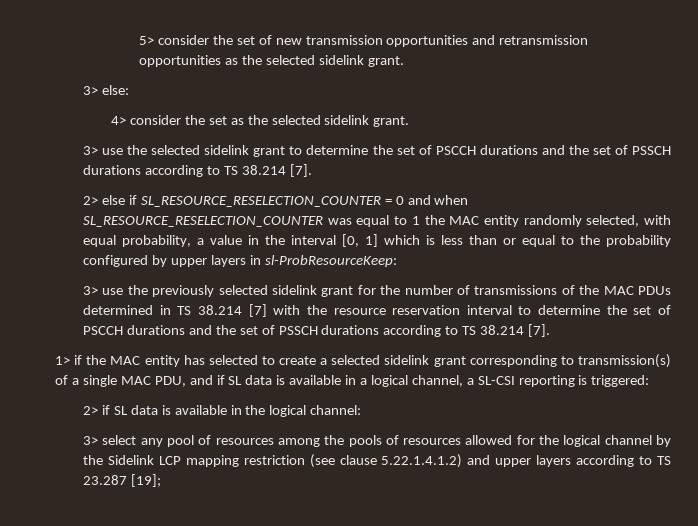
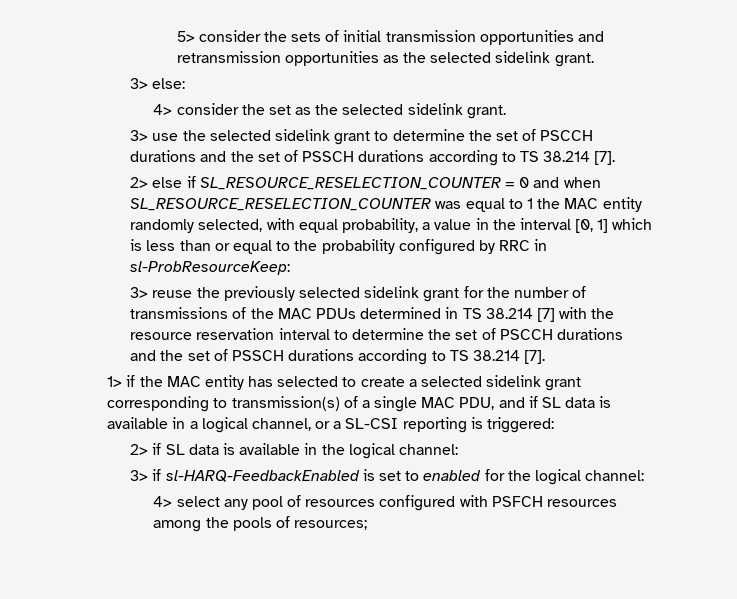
[236,35,302,45] set of new -> [291,30,382,42] sets of initial
[170,255,246,267] upper layers -> [499,240,531,251] RRC
[102,288,124,295] use -> [152,290,193,298] reuse
(463, 381) none -> [315,421,331,429] or
(99, 440) none -> [152,469,645,485] [153,496,173,507] if sl-HARQ-FeedbackEnabled is set to enabled for the logical channel: // 4>
[277,435,672,447] [83,454,671,468] [83,474,161,487] among the pools of resources allowed for the logical channel by the Sidelink LCP mapping restriction (see clause 5.22.1.4.1.2) and upper layers according to TS 23.287 [19]; -> [379,495,618,511] [153,516,368,532] configured with PSFCH resources among the pools of resources;

